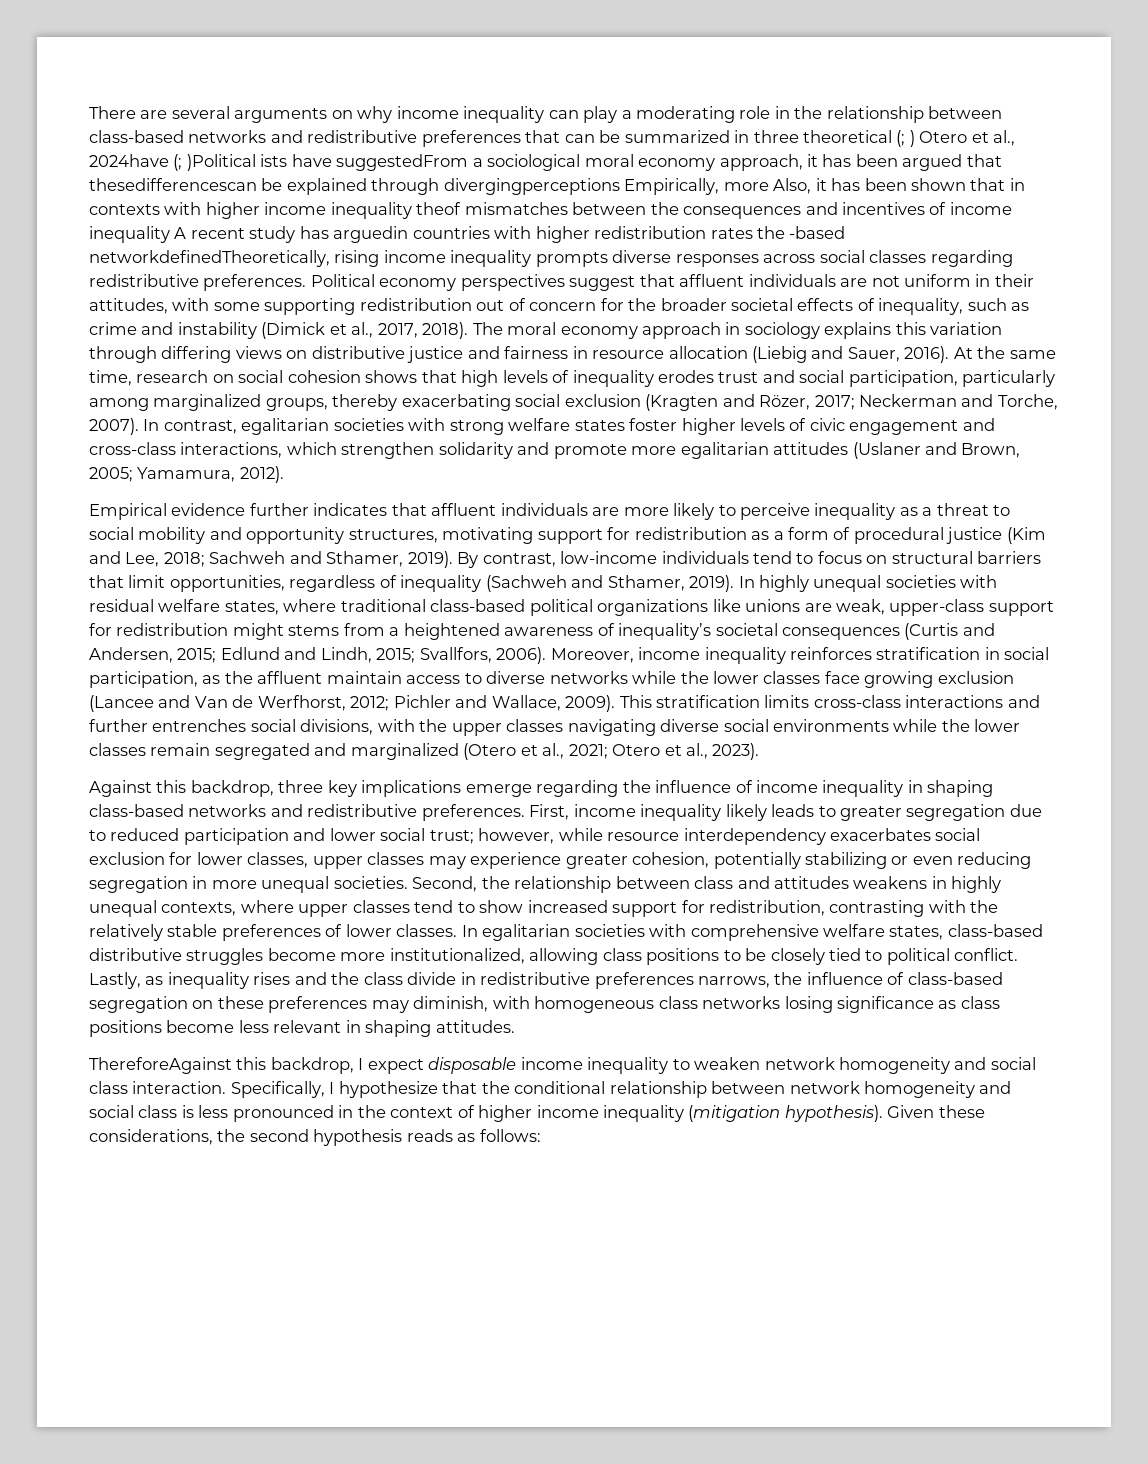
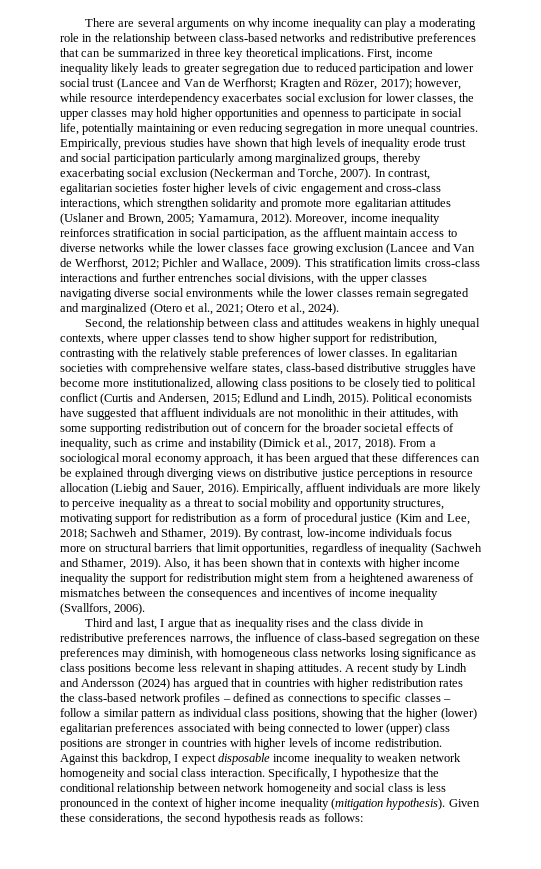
[803,130,1016,147] [89,154,1002,171] [89,178,1025,195] [89,202,1012,219] [89,226,846,243] [89,250,1013,267] [89,274,1034,291] [89,298,1030,315] [89,322,1003,339] [89,346,1056,363] [89,370,418,386] theoretical (; ) Otero et al., 2024have (; )Political ists have suggestedFrom a sociological moral economy approach, it has been argued that thesedifferencescan be explained through divergingperceptions Empirically, more Also, it has been shown that in contexts with higher income inequality theof mismatches between the consequences and incentives of income inequality A recent study has arguedin countries with higher redistribution rates the -based networkdefinedTheoretically, rising income inequality prompts diverse responses across social classes regarding redistributive preferences. Political economy perspectives suggest that affluent individuals are not uniform in their attitudes, with some supporting redistribution out of concern for the broader societal effects of inequality, such as crime and instability (Dimick et al., 2017, 2018). The moral economy approach in sociology explains this variation through differing views on distributive justice and fairness in resource allocation (Liebig and Sauer, 2016). At the same time, research on social cohesion shows -> [224,48,433,60] [60,63,475,75] [60,78,462,90] [60,93,475,105] [60,108,463,120] [60,123,478,135] [60,138,268,150] key theoretical implications. First, income inequality likely leads to greater segregation due to reduced participation and lower social trust (Lancee and Van de Werfhorst; Kragten and Rözer, 2017); however, while resource interdependency exacerbates social exclusion for lower classes, the upper classes may hold higher opportunities and openness to participate in social life, potentially maintaining or even reducing segregation in more unequal countries. Empirically, previous studies have shown
[658,370,715,383] erodes -> [412,138,441,147] erode
[848,370,958,387] participation, -> [113,154,176,165] participation
[645,394,958,411] (Kragten and Rözer, 2017; Neckerman -> [210,168,275,180] (Neckerman
[408,418,625,435] with strong welfare states -> (159, 188) none
[89,503,1011,520] [89,527,1046,544] [89,551,1042,568] [89,575,998,592] [89,599,1054,616] [89,623,995,640] [89,647,547,664] // Empirical evidence further indicates that affluent individuals are more likely to perceive inequality as a threat to social mobility and opportunity structures, motivating support for redistribution as a form of procedural justice (Kim and Lee, 2018; Sachweh and Sthamer, 2019). By contrast, low-income individuals tend to focus on structural barriers that limit opportunities, regardless of inequality (Sachweh and Sthamer, 2019). In highly unequal societies with residual welfare states, where traditional class-based political organizations like unions are weak, upper-class support for redistribution might stems from a heightened awareness of inequality’s societal consequences (Curtis and Andersen, 2015; Edlund and Lindh, 2015; Svallfors, 2006). -> (292, 219) none
[712,743,760,760] [89,780,994,797] [89,804,1042,821] [89,828,981,845] [89,852,1032,869] [89,876,408,893] 2023). // Against this backdrop, three key implications emerge regarding the influence of income inequality in shaping class-based networks and redistributive preferences. First, income inequality likely leads to greater segregation due to reduced participation and lower social trust; however, while resource interdependency exacerbates social exclusion for lower classes, upper classes may experience greater cohesion, potentially stabilizing or even reducing segregation in more unequal societies. -> [308,303,340,315] 2024). //
[527,900,608,913] increased -> [278,333,311,345] higher
(264, 956) none -> [452,363,476,372] have
[954,948,1019,961] [89,972,141,989] conflict. Lastly, -> [60,393,472,405] [60,408,460,420] [60,423,455,435] [60,438,436,450] [60,453,481,465] [60,468,473,480] [60,483,481,495] [60,498,445,510] [60,513,470,525] [60,528,453,540] [60,543,482,555] [60,558,460,570] [60,573,475,585] [60,588,438,600] [60,603,146,615] [85,618,218,630] conflict (Curtis and Andersen, 2015; Edlund and Lindh, 2015). Political economists have suggested that affluent individuals are not monolithic in their attitudes, with some supporting redistribution out of concern for the broader societal effects of inequality, such as crime and instability (Dimick et al., 2017, 2018). From a sociological moral economy approach, it has been argued that these differences can be explained through diverging views on distributive justice perceptions in resource allocation (Liebig and Sauer, 2016). Empirically, affluent individuals are more likely to perceive inequality as a threat to social mobility and opportunity structures, motivating support for redistribution as a form of procedural justice (Kim and Lee, 2018; Sachweh and Sthamer, 2019). By contrast, low-income individuals focus more on structural barriers that limit opportunities, regardless of inequality (Sachweh and Sthamer, 2019). Also, it has been shown that in contexts with higher income inequality the support for redistribution might stem from a heightened awareness of mismatches between the consequences and incentives of income inequality (Svallfors, 2006). // Third and last, I argue that
[89,1057,232,1074] // ThereforeAgainst -> [345,663,467,675] [60,678,464,690] [60,693,452,705] [60,708,477,720] [60,723,451,735] [60,738,442,750] [60,754,99,765] A recent study by Lindh and Andersson (2024) has argued that in countries with higher redistribution rates the class-based network profiles – defined as connections to specific classes – follow a similar pattern as individual class positions, showing that the higher (lower) egalitarian preferences associated with being connected to lower (upper) class positions are stronger in countries with higher levels of income redistribution. Against

